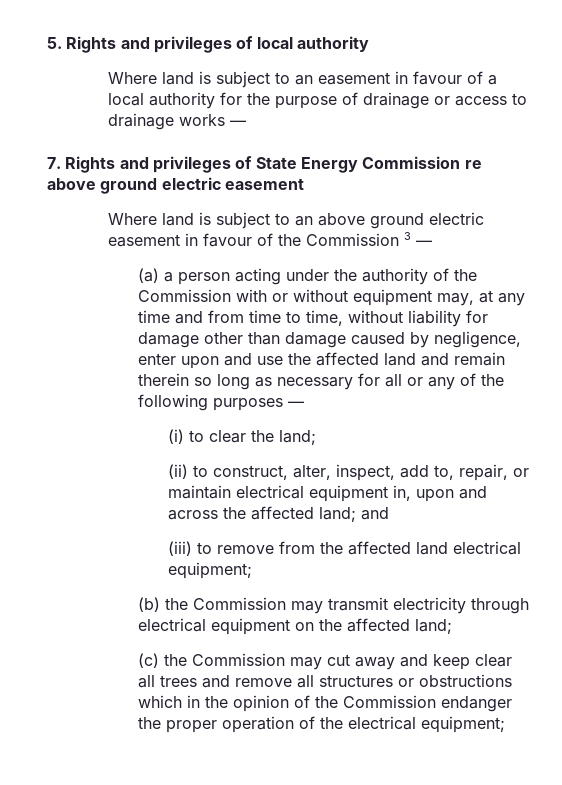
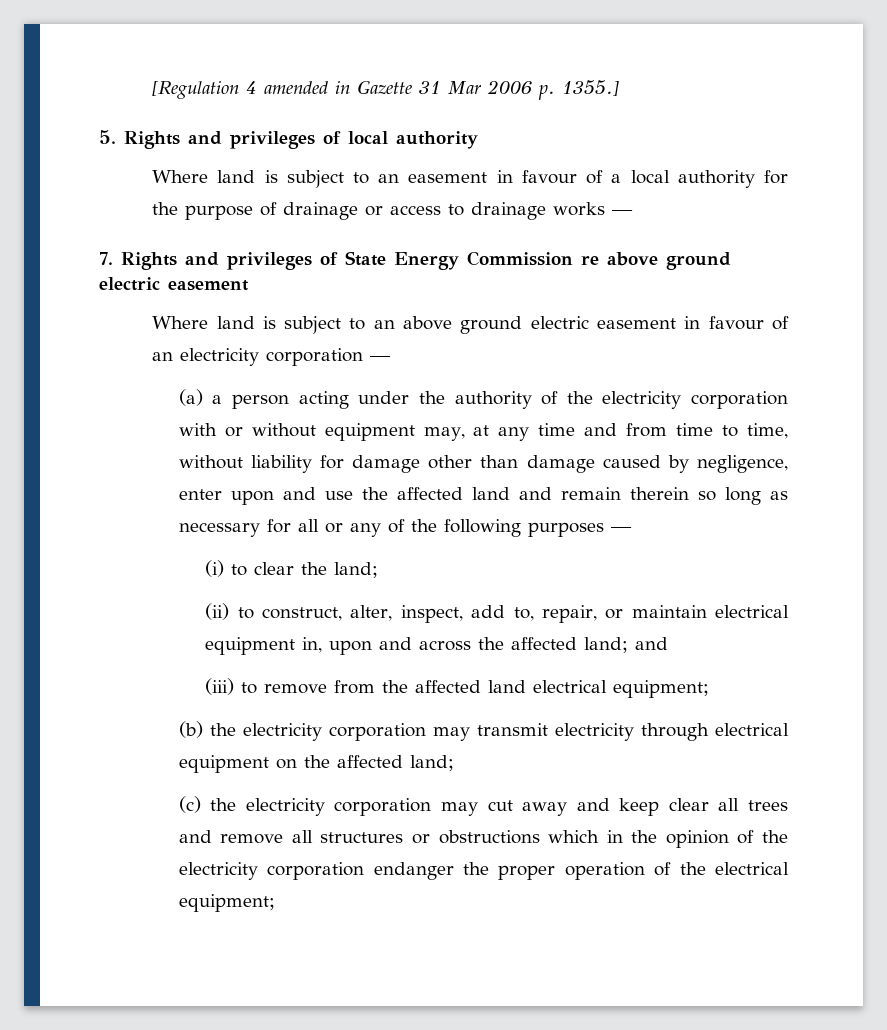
(47, 43) none -> [152,80,620,100] [Regulation 4 amended in Gazette 31 Mar 2006 p. 1355.] //
[277,232,411,246] the Commission 3 -> [152,348,364,366] an electricity corporation
[137,289,231,302] Commission -> [602,391,788,409] electricity corporation
[192,597,286,610] Commission -> [242,723,426,741] electricity corporation
[191,653,285,666] Commission -> [245,798,432,816] electricity corporation
[342,695,436,708] Commission -> [178,862,365,880] electricity corporation

